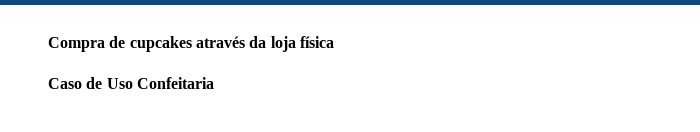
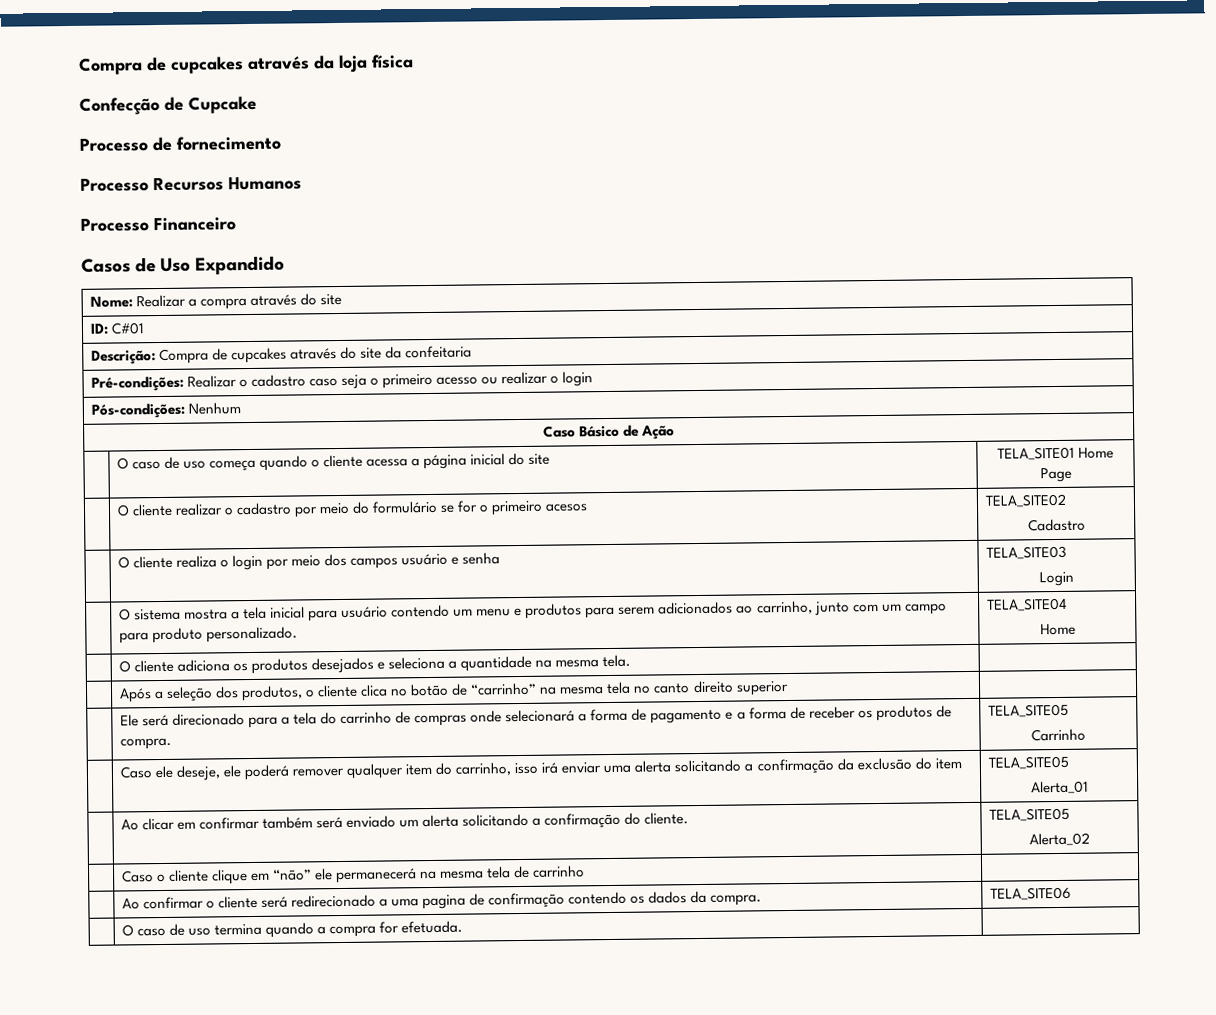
[48,77,214,89] Caso de Uso Confeitaria -> [79,95,257,115] [79,135,281,152] [80,176,302,192] [80,217,236,232] [81,255,286,275] [89,293,342,310] [89,322,145,335] [90,345,473,365] [90,371,594,392] [90,402,241,419] [542,424,676,440] [116,452,551,472] [996,446,1115,461] [1039,467,1072,483] [116,500,589,518] [984,493,1067,508] [1027,518,1086,532] [117,552,501,571] [985,545,1067,560] [1039,571,1074,587] [118,600,947,622] [118,626,298,644] [986,597,1067,612] [1039,623,1076,636] [118,654,632,674] [118,680,789,703] [119,705,952,729] [119,737,172,750] [987,703,1069,718] [1031,728,1086,742] [119,757,962,781] [987,755,1069,770] [1030,780,1089,795] [120,812,690,831] [988,807,1070,822] [1029,832,1090,847] [121,865,586,885] [121,890,763,910] [989,886,1071,901] [121,920,464,938] Confecção de Cupcake // Processo de fornecimento // Processo Recursos Humanos // Processo Financeiro // Casos de Uso Expandido // Nome: Realizar a compra através do site // ID: C#01 // Descrição: Compra de cupcakes através do site da confeitaria // Pré-condições: Realizar o cadastro caso seja o primeiro acesso ou realizar o login // Pós-condições: Nenhum // Caso Básico de Ação // | O caso de uso começa quando o cliente acessa a página inicial do site | TELA_SITE01 Home Page // | O cliente realizar o cadastro por meio do formulário se for o primeiro acesos | TELA_SITE02 // Cadastro // | O cliente realiza o login por meio dos campos usuário e senha | TELA_SITE03 // Login // | O sistema mostra a tela inicial para usuário contendo um menu e produtos para serem adicionados ao carrinho, junto com um campo para produto personalizado. | TELA_SITE04 // Home // | O cliente adiciona os produtos desejados e seleciona a quantidade na mesma tela. | // | Após a seleção dos produtos, o cliente clica no botão de “carrinho” na mesma tela no canto direito superior | // | Ele será direcionado para a tela do carrinho de compras onde selecionará a forma de pagamento e a forma de receber os produtos de compra. | TELA_SITE05 // Carrinho // | Caso ele deseje, ele poderá remover qualquer item do carrinho, isso irá enviar uma alerta solicitando a confirmação da exclusão do item | TELA_SITE05 // Alerta_01 // | Ao clicar em confirmar também será enviado um alerta solicitando a confirmação do cliente. | TELA_SITE05 // Alerta_02 // | Caso o cliente clique em “não” ele permanecerá na mesma tela de carrinho | // | Ao confirmar o cliente será redirecionado a uma pagina de confirmação contendo os dados da compra. | TELA_SITE06 // | O caso de uso termina quando a compra for efetuada. |

